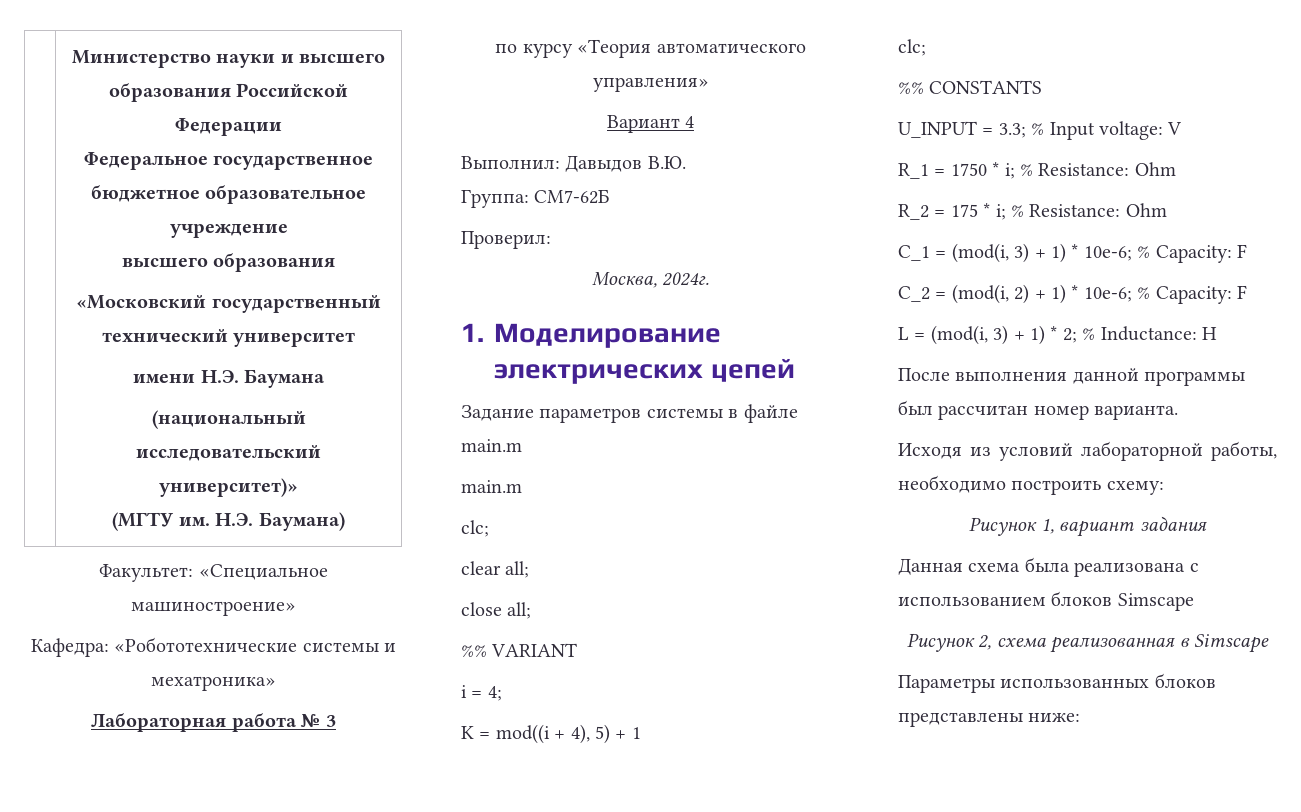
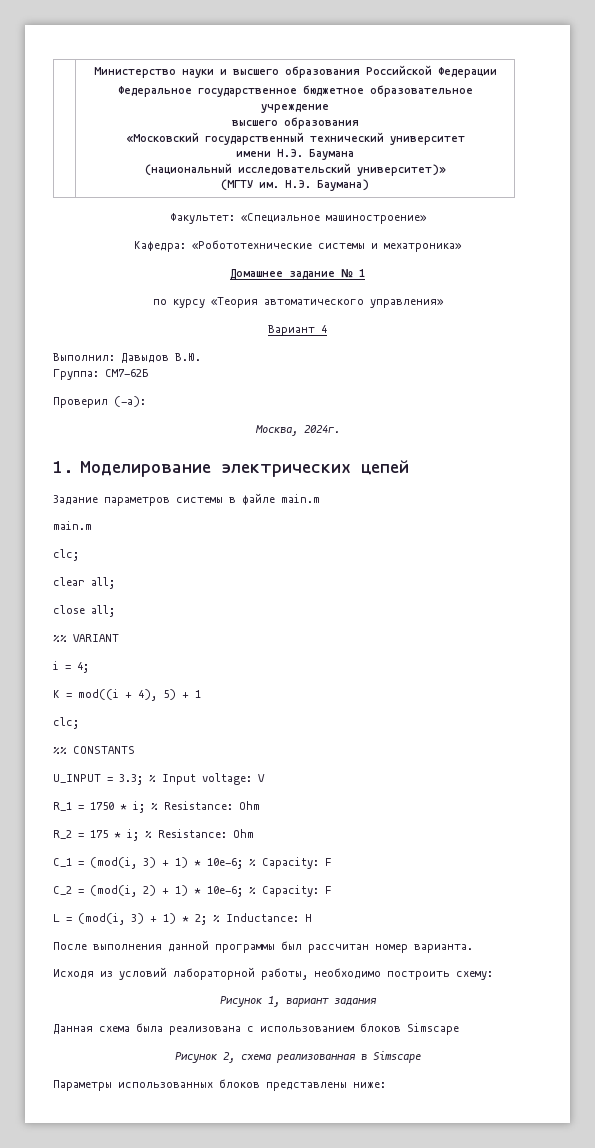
[91,713,336,732] Лабораторная работа № 3 -> [230,269,365,280] Домашнее задание № 1
[461,231,551,249] Проверил: -> [53,396,146,408] Проверил (-а):

